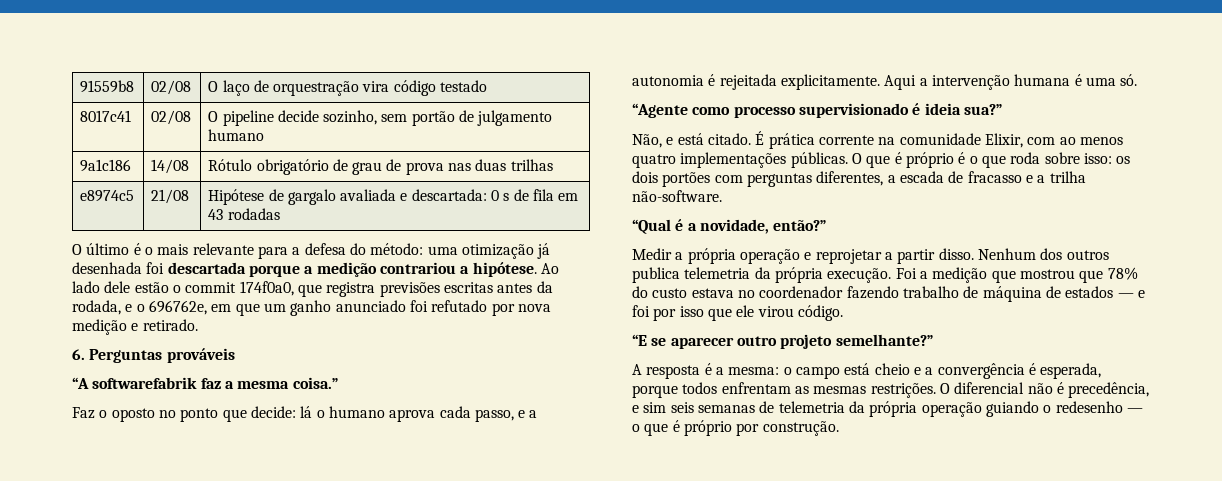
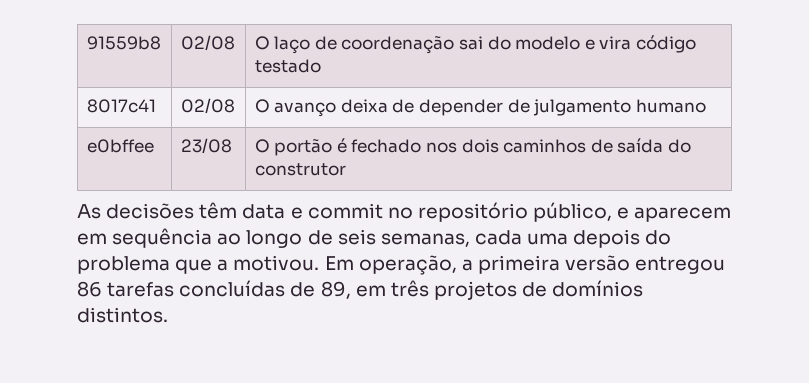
[273,81,360,96] orquestração -> [341,36,595,54] coordenação sai do modelo e
[222,110,553,126] [208,129,265,141] [80,159,132,172] [151,159,190,174] [208,159,553,175] [80,190,135,202] [151,189,190,204] [208,189,579,205] [208,208,280,220] [72,243,551,259] [72,262,559,277] [72,281,553,297] [72,300,551,316] [72,319,198,335] [72,348,235,363] [72,377,338,389] [72,406,538,422] [632,74,1138,90] [632,103,1002,118] [632,131,1123,149] [632,152,1131,168] [632,171,1086,187] [632,190,722,202] [632,219,827,234] [632,248,1109,264] [632,267,1138,283] [632,286,1145,302] [632,305,843,321] [632,334,933,349] [632,363,1102,379] [632,382,1150,398] [632,401,1143,417] [632,420,839,436] pipeline decide sozinho, sem portão de julgamento humano // 9a1c186 | 14/08 | Rótulo obrigatório de grau de prova nas duas trilhas // e8974c5 | 21/08 | Hipótese de gargalo avaliada e descartada: 0 s de fila em 43 rodadas // O último é o mais relevante para a defesa do método: uma otimização já desenhada foi descartada porque a medição contrariou a hipótese. Ao lado dele estão o commit 174f0a0, que registra previsões escritas antes da rodada, e o 696762e, em que um ganho anunciado foi refutado por nova medição e retirado. // 6. Perguntas prováveis // “A softwarefabrik faz a mesma coisa.” // Faz o oposto no ponto que decide: lá o humano aprova cada passo, e a autonomia é rejeitada explicitamente. Aqui a intervenção humana é uma só. // “Agente como processo supervisionado é ideia sua?” // Não, e está citado. É prática corrente na comunidade Elixir, com ao menos quatro implementações públicas. O que é próprio é o que roda sobre isso: os dois portões com perguntas diferentes, a escada de fracasso e a trilha não-software. // “Qual é a novidade, então?” // Medir a própria operação e reprojetar a partir disso. Nenhum dos outros publica telemetria da própria execução. Foi a medição que mostrou que 78% do custo estava no coordenador fazendo trabalho de máquina de estados — e foi por isso que ele virou código. // “E se aparecer outro projeto semelhante?” // A resposta é a mesma: o campo está cheio e a convergência é esperada, porque todos enfrentam as mesmas restrições. O diferencial não é precedência, e sim seis semanas de telemetria da própria operação guiando o redesenho — o que é próprio por construção. -> [274,99,706,117] [86,139,154,153] [180,138,232,154] [254,138,692,156] [254,163,346,176] [77,202,732,222] [77,228,672,248] [77,255,726,275] [77,280,644,300] [77,307,168,323] avanço deixa de depender de julgamento humano // e0bffee | 23/08 | O portão é fechado nos dois caminhos de saída do construtor // As decisões têm data e commit no repositório público, e aparecem em sequência ao longo de seis semanas, cada uma depois do problema que a motivou. Em operação, a primeira versão entregou 86 tarefas concluídas de 89, em três projetos de domínios distintos.

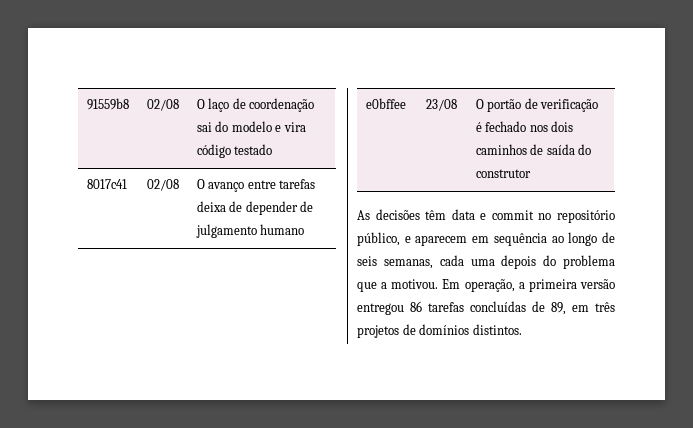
(337, 109) none -> [247,179,316,189] entre tarefas
(333, 147) none -> [524,98,599,112] de verificação

